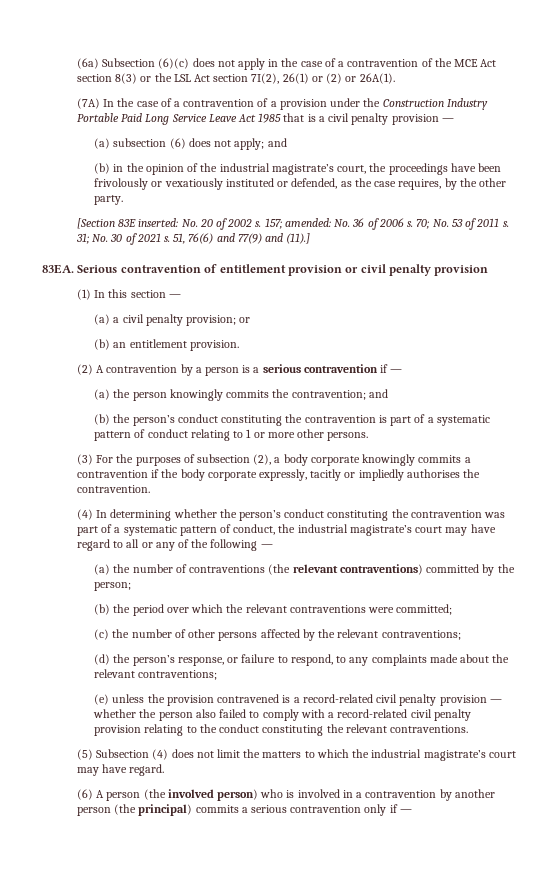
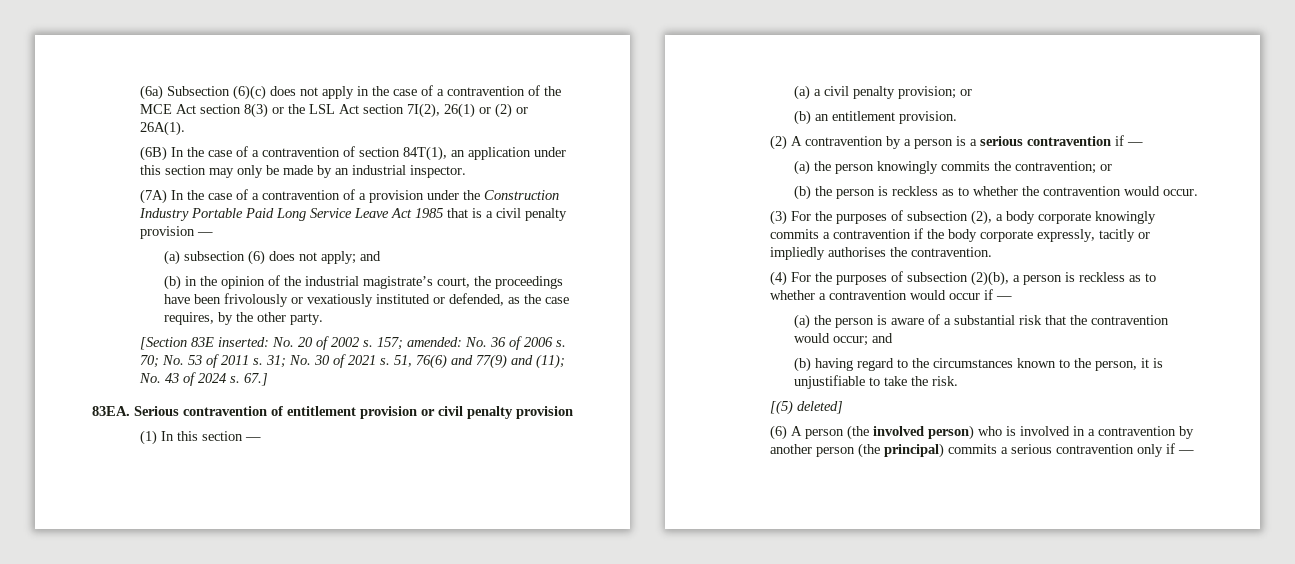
(395, 78) none -> [140,146,567,161] [140,165,467,178] // (6B) In the case of a contravention of section 84T(1), an application under this section may only be made by an industrial inspector.
[286,233,311,244] (11).] -> [536,354,566,369] [139,372,269,386] (11); No. 43 of 2024 s. 67.]
[368,389,388,398] [94,414,490,426] [94,429,369,441] and // (b) the person’s conduct constituting the contravention is part of a systematic pattern of conduct relating to 1 or more other persons. -> [1100,164,1113,171] [794,185,1199,200] or // (b) the person is reckless as to whether the contravention would occur.
[96,509,506,521] [76,524,496,536] [76,539,273,551] [94,564,515,576] [94,582,132,591] [94,604,453,616] [94,629,461,641] [94,654,510,666] [94,669,218,680] [94,694,502,706] [93,709,471,721] [94,724,469,736] [76,749,516,761] [76,764,165,776] In determining whether the person’s conduct constituting the contravention was part of a systematic pattern of conduct, the industrial magistrate’s court may have regard to all or any of the following — // (a) the number of contraventions (the relevant contraventions) committed by the person; // (b) the period over which the relevant contraventions were committed; // (c) the number of other persons affected by the relevant contraventions; // (d) the person’s response, or failure to respond, to any complaints made about the relevant contraventions; // (e) unless the provision contravened is a record-related civil penalty provision — whether the person also failed to comply with a record-related civil penalty provision relating to the conduct constituting the relevant contraventions. // (5) Subsection (4) does not limit the matters to which the industrial magistrate’s court may have regard. -> [791,271,1157,286] [770,289,1013,300] [794,314,1170,329] [794,333,894,346] [794,357,1164,372] [794,375,959,389] [770,400,844,415] For the purposes of subsection (2)(b), a person is reckless as to whether a contravention would occur if — // (a) the person is aware of a substantial risk that the contravention would occur; and // (b) having regard to the circumstances known to the person, it is unjustifiable to take the risk. // [(5) deleted]

